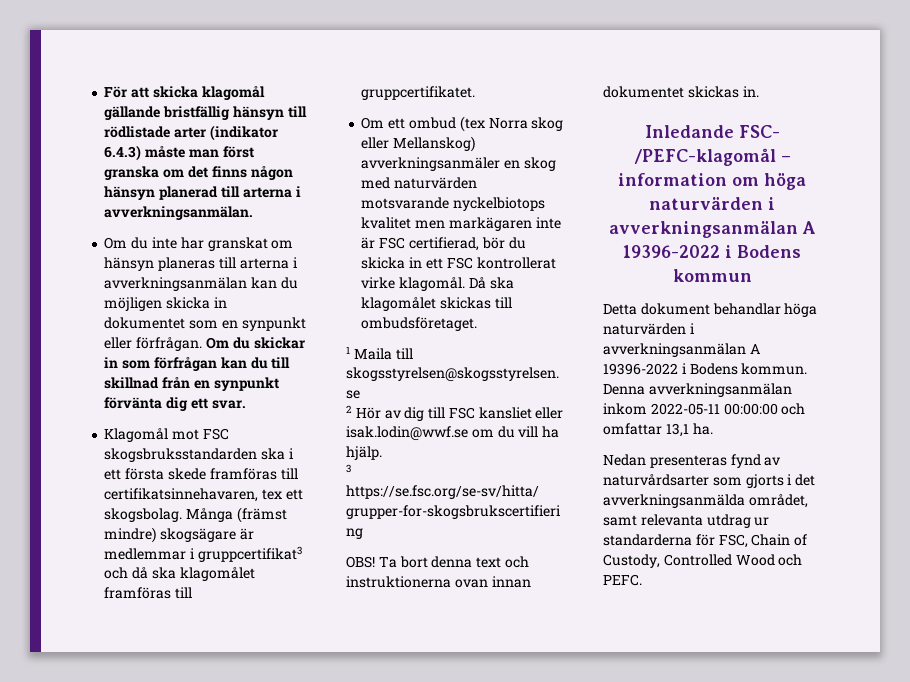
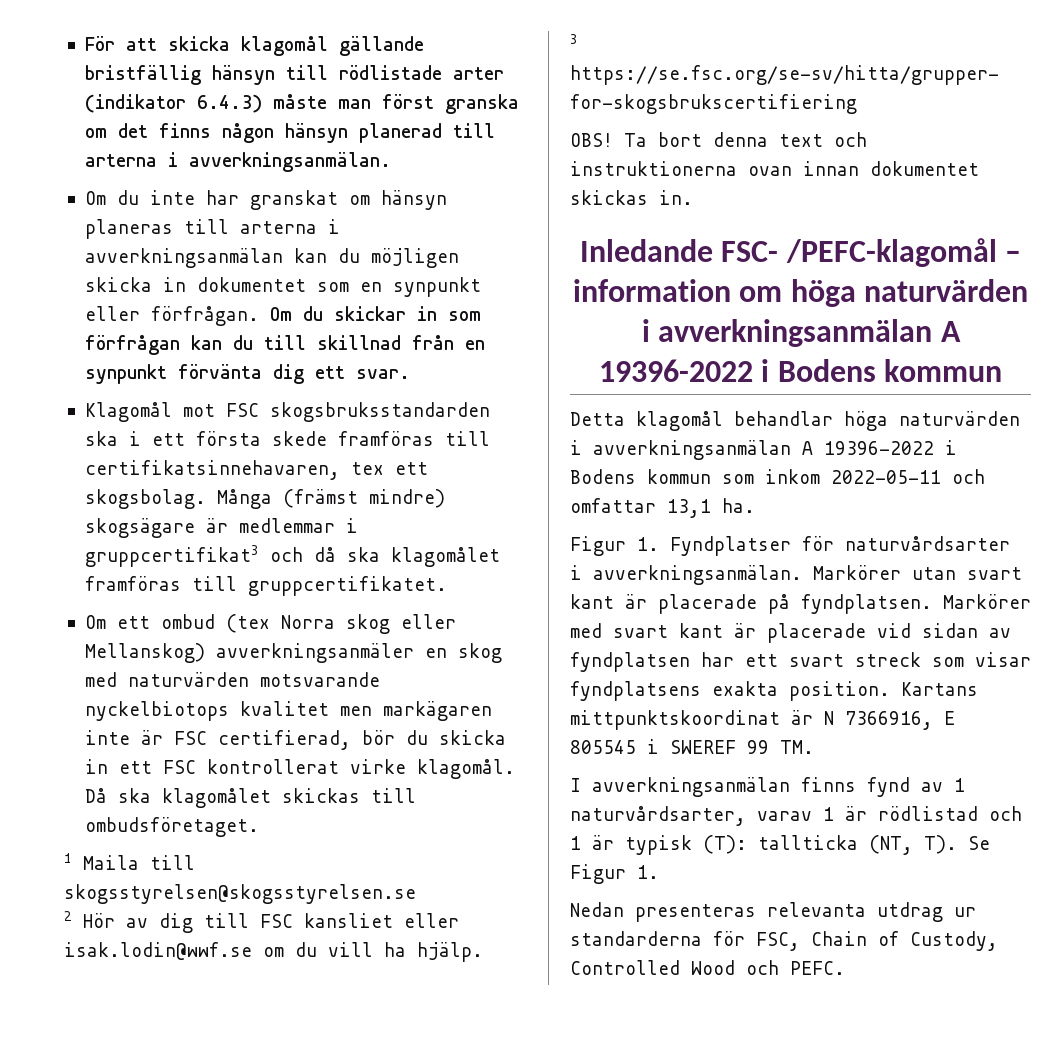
[640,303,710,315] dokument -> [636,411,723,431] klagomål
[741,363,808,375] [603,383,792,397] kommun. Denna avverkningsanmälan -> [647,469,754,484] kommun som
[723,403,778,415] 00:00:00 -> (941, 477) none
[603,454,782,468] [603,474,816,488] [603,494,808,508] [603,515,637,526] Nedan presenteras fynd av naturvårdsarter som gjorts i det avverkningsanmälda området, samt -> [570,536,1010,556] [570,565,1022,585] [570,594,1031,614] [570,623,1011,643] [570,652,1031,672] [570,681,978,701] [570,710,955,730] [570,739,814,754] [570,777,965,797] [570,806,1022,826] [570,835,990,855] [570,864,659,884] [570,902,756,922] Figur 1. Fyndplatser för naturvårdsarter i avverkningsanmälan. Markörer utan svart kant är placerade på fyndplatsen. Markörer med svart kant är placerade vid sidan av fyndplatsen har ett svart streck som visar fyndplatsens exakta position. Kartans mittpunktskoordinat är N 7366916, E 805545 i SWEREF 99 TM. // I avverkningsanmälan finns fynd av 1 naturvårdsarter, varav 1 är rödlistad och 1 är typisk (T): tallticka (NT, T). Se Figur 1. // Nedan presenteras

